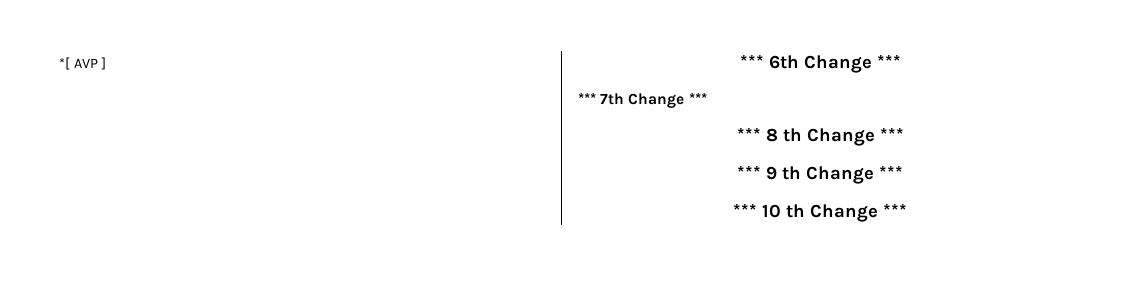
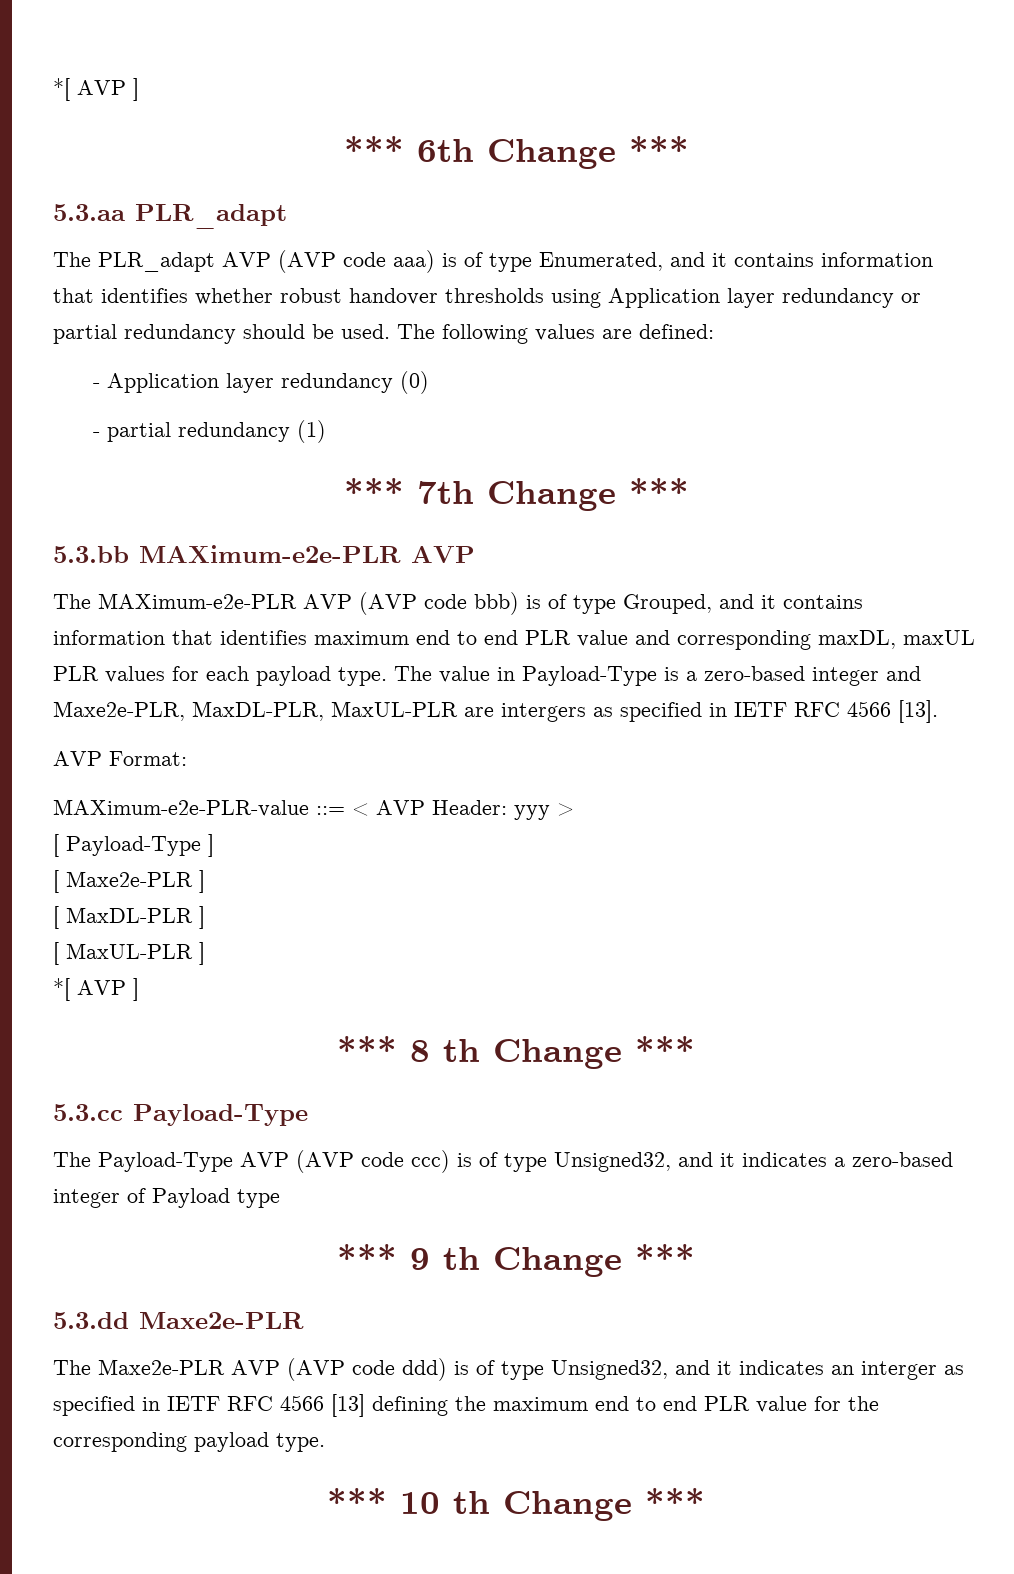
[578,93,707,108] *** 7th Change *** -> [53,204,287,229] [53,250,933,273] [53,288,921,308] [53,324,714,344] [93,371,430,394] [93,420,327,443] [343,478,689,511] [53,545,475,563] [53,592,863,615] [53,630,975,650] [53,666,921,686] [53,700,938,723] [53,751,187,766] [53,799,574,820] [53,834,214,857] [53,870,205,893] [53,906,205,929] [53,942,205,965] [53,978,139,1001] 5.3.aa PLR_adapt // The PLR_adapt AVP (AVP code aaa) is of type Enumerated, and it contains information that identifies whether robust handover thresholds using Application layer redundancy or partial redundancy should be used. The following values are defined: // - Application layer redundancy (0) // - partial redundancy (1) // *** 7th Change *** // 5.3.bb MAXimum-e2e-PLR AVP // The MAXimum-e2e-PLR AVP (AVP code bbb) is of type Grouped, and it contains information that identifies maximum end to end PLR value and corresponding maxDL, maxUL PLR values for each payload type. The value in Payload-Type is a zero-based integer and Maxe2e-PLR, MaxDL-PLR, MaxUL-PLR are intergers as specified in IETF RFC 4566 [13]. // AVP Format: // MAXimum-e2e-PLR-value ::= < AVP Header: yyy > // [ Payload-Type ] // [ Maxe2e-PLR ] // [ MaxDL-PLR ] // [ MaxUL-PLR ] // *[ AVP ]
(904, 134) none -> [53,1104,308,1126] [53,1150,953,1173] [53,1188,280,1208] // 5.3.cc Payload-Type // The Payload-Type AVP (AVP code ccc) is of type Unsigned32, and it indicates a zero-based integer of Payload type
(903, 172) none -> [53,1312,304,1329] [53,1358,964,1381] [53,1394,879,1417] [53,1432,325,1452] // 5.3.dd Maxe2e-PLR // The Maxe2e-PLR AVP (AVP code ddd) is of type Unsigned32, and it indicates an interger as specified in IETF RFC 4566 [13] defining the maximum end to end PLR value for the corresponding payload type.

